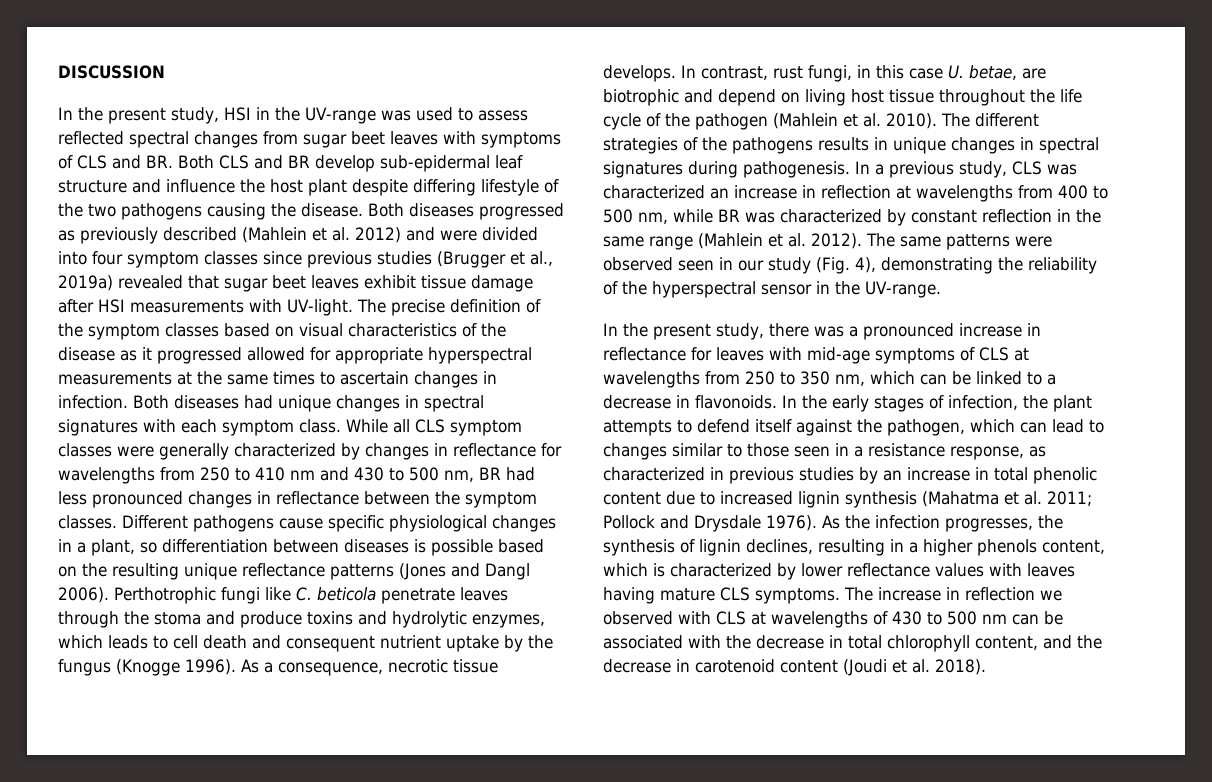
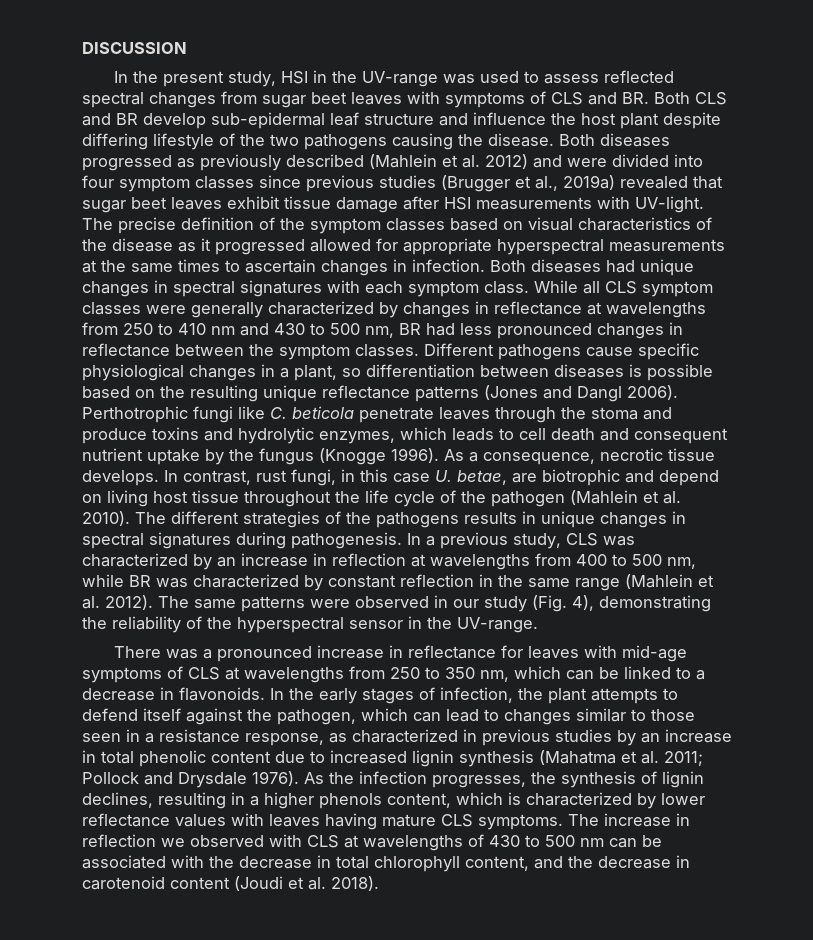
[541,443,562,457] for -> [587,302,602,315] at
(705, 192) none -> [193,554,212,570] by
[678,260,714,271] seen -> (429, 602) none
[603,323,809,340] In the present study, there -> [114,646,162,658] There

